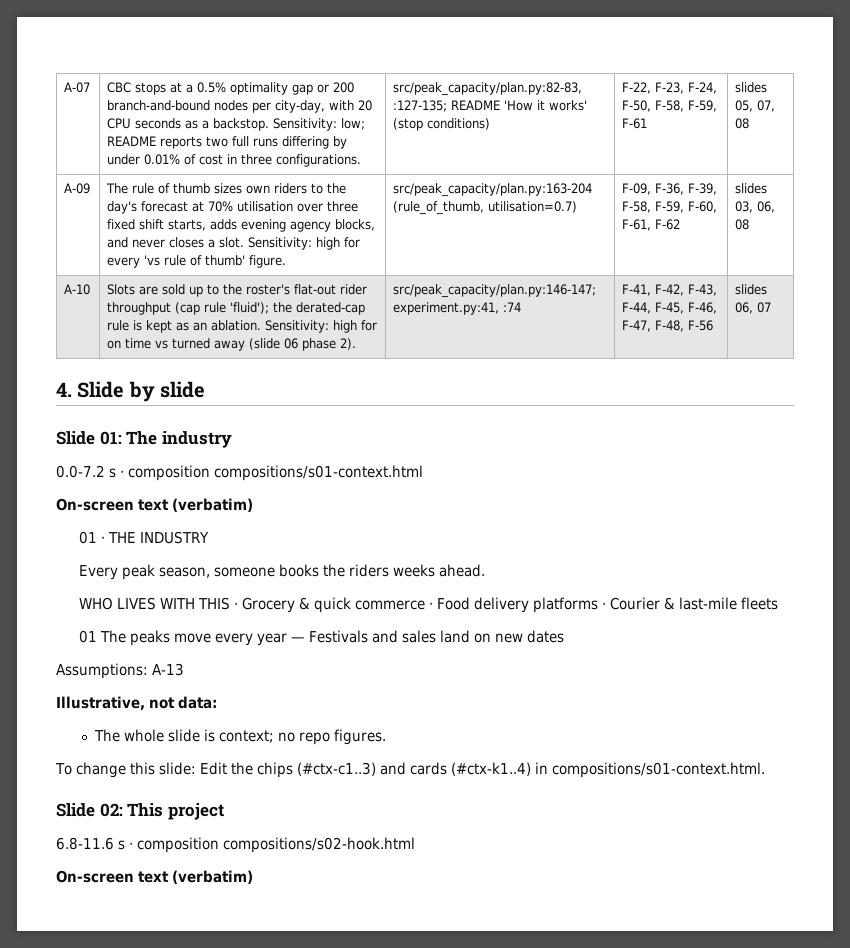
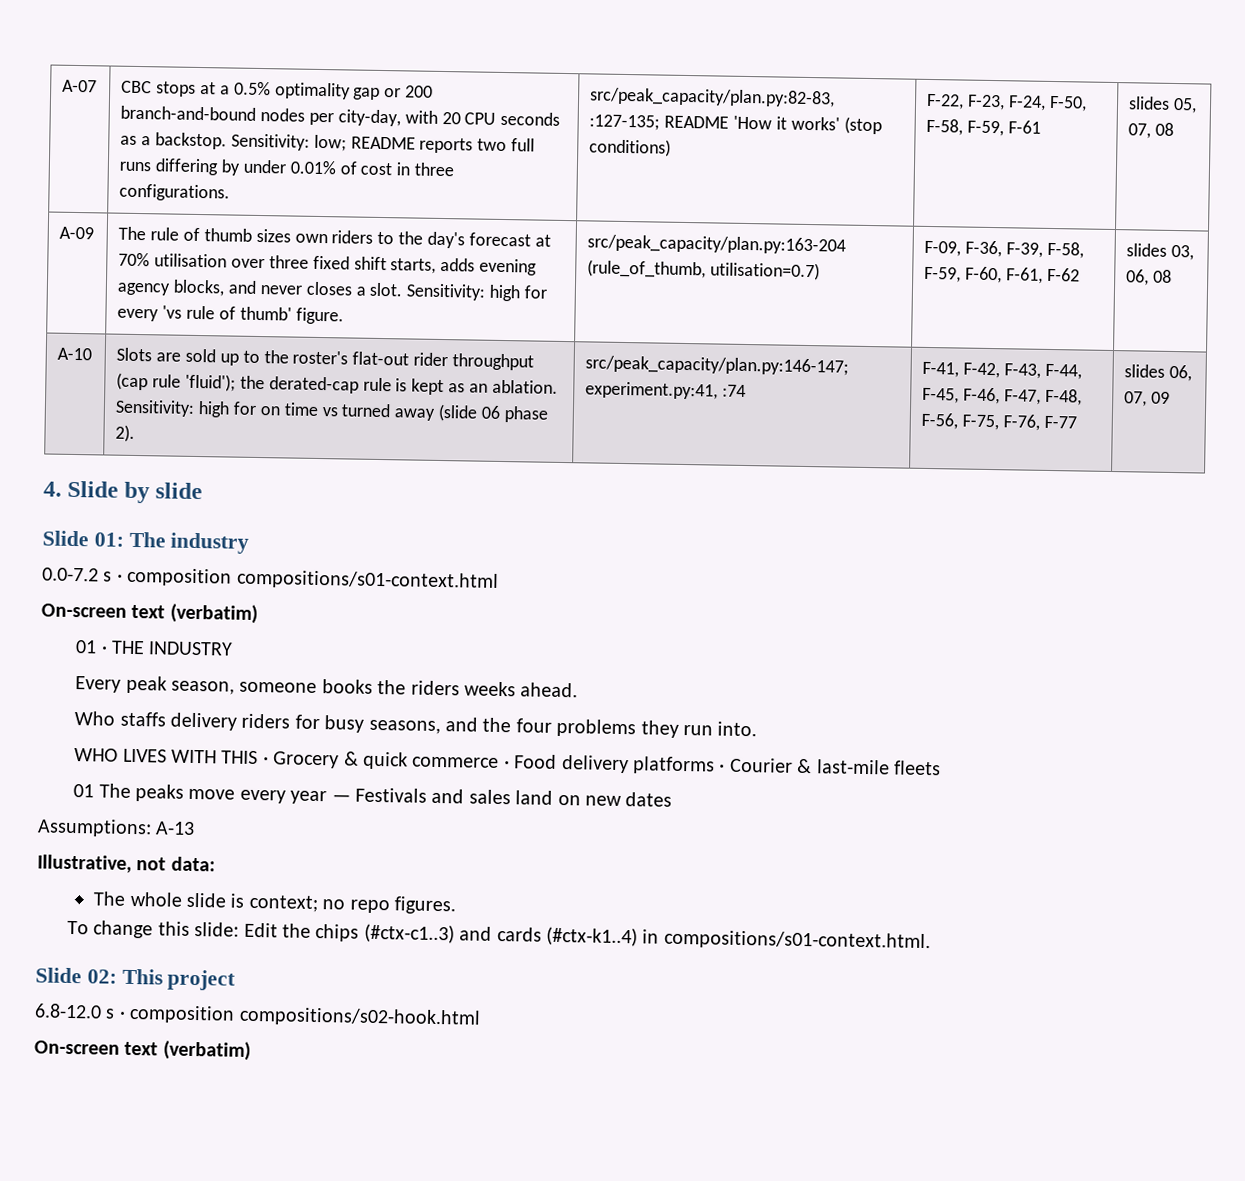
[688,320,714,331] F-56 -> [921,412,1077,431] F-56, F-75, F-76, F-77
[757,302,772,313] 07 -> [1124,391,1171,407] 07, 09
(485, 570) none -> [74,711,758,738] // Who staffs delivery riders for busy seasons, and the four problems they run into.
[56,837,114,850] 6.8-11.6 -> [34,1003,102,1019] 6.8-12.0

